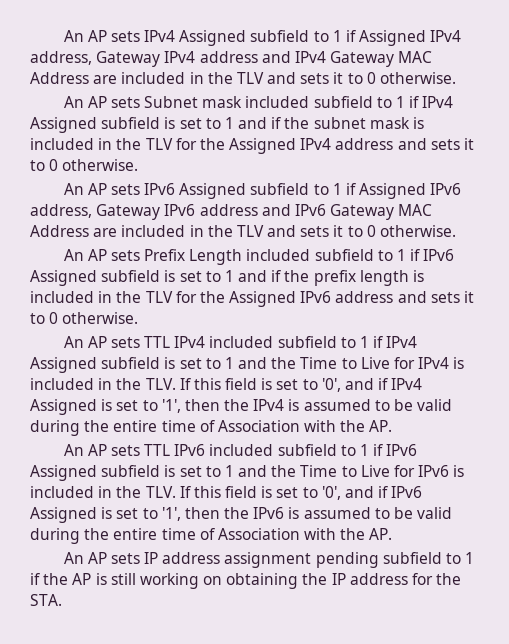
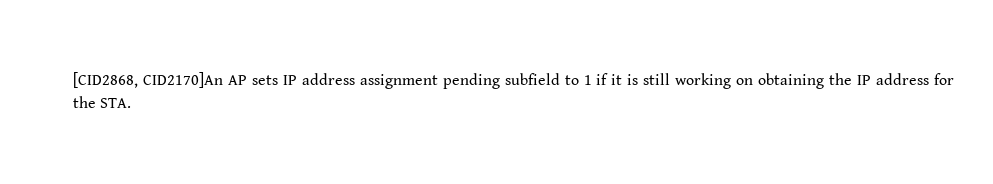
[63,30,462,46] [30,51,433,67] [30,72,457,84] [63,96,454,108] [30,117,425,133] [30,138,475,154] [30,159,139,171] [63,183,462,199] [30,204,433,220] [30,225,457,237] [63,249,455,265] [30,270,425,286] [30,291,475,307] [30,312,139,324] [63,336,418,348] [30,357,465,373] [30,378,423,392] [30,399,453,415] [30,420,393,436] [63,444,418,456] [30,465,465,481] [30,486,423,500] [30,507,453,523] [30,528,393,544] [63,552,84,564] An AP sets IPv4 Assigned subfield to 1 if Assigned IPv4 address, Gateway IPv4 address and IPv4 Gateway MAC Address are included in the TLV and sets it to 0 otherwise. // An AP sets Subnet mask included subfield to 1 if IPv4 Assigned subfield is set to 1 and if the subnet mask is included in the TLV for the Assigned IPv4 address and sets it to 0 otherwise. // An AP sets IPv6 Assigned subfield to 1 if Assigned IPv6 address, Gateway IPv6 address and IPv6 Gateway MAC Address are included in the TLV and sets it to 0 otherwise. // An AP sets Prefix Length included subfield to 1 if IPv6 Assigned subfield is set to 1 and if the prefix length is included in the TLV for the Assigned IPv6 address and sets it to 0 otherwise. // An AP sets TTL IPv4 included subfield to 1 if IPv4 Assigned subfield is set to 1 and the Time to Live for IPv4 is included in the TLV. If this field is set to '0', and if IPv4 Assigned is set to '1', then the IPv4 is assumed to be valid during the entire time of Association with the AP. // An AP sets TTL IPv6 included subfield to 1 if IPv6 Assigned subfield is set to 1 and the Time to Live for IPv6 is included in the TLV. If this field is set to '0', and if IPv6 Assigned is set to '1', then the IPv6 is assumed to be valid during the entire time of Association with the AP. // An -> [73,72,223,88] [CID2868, CID2170]An
[43,573,92,585] the AP -> [611,74,623,85] it

